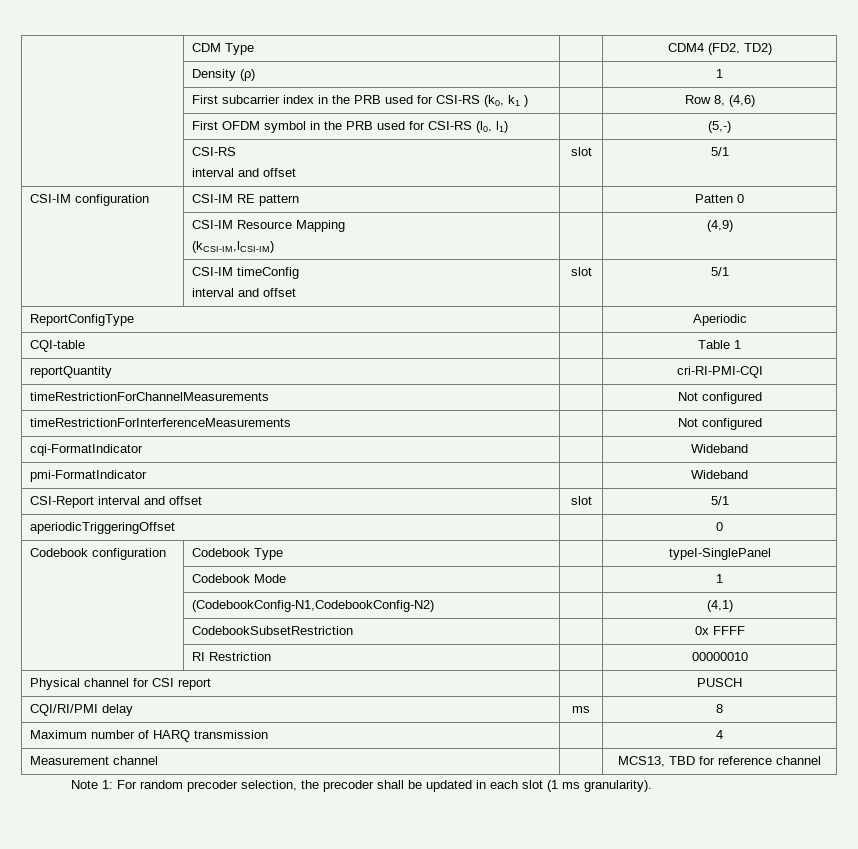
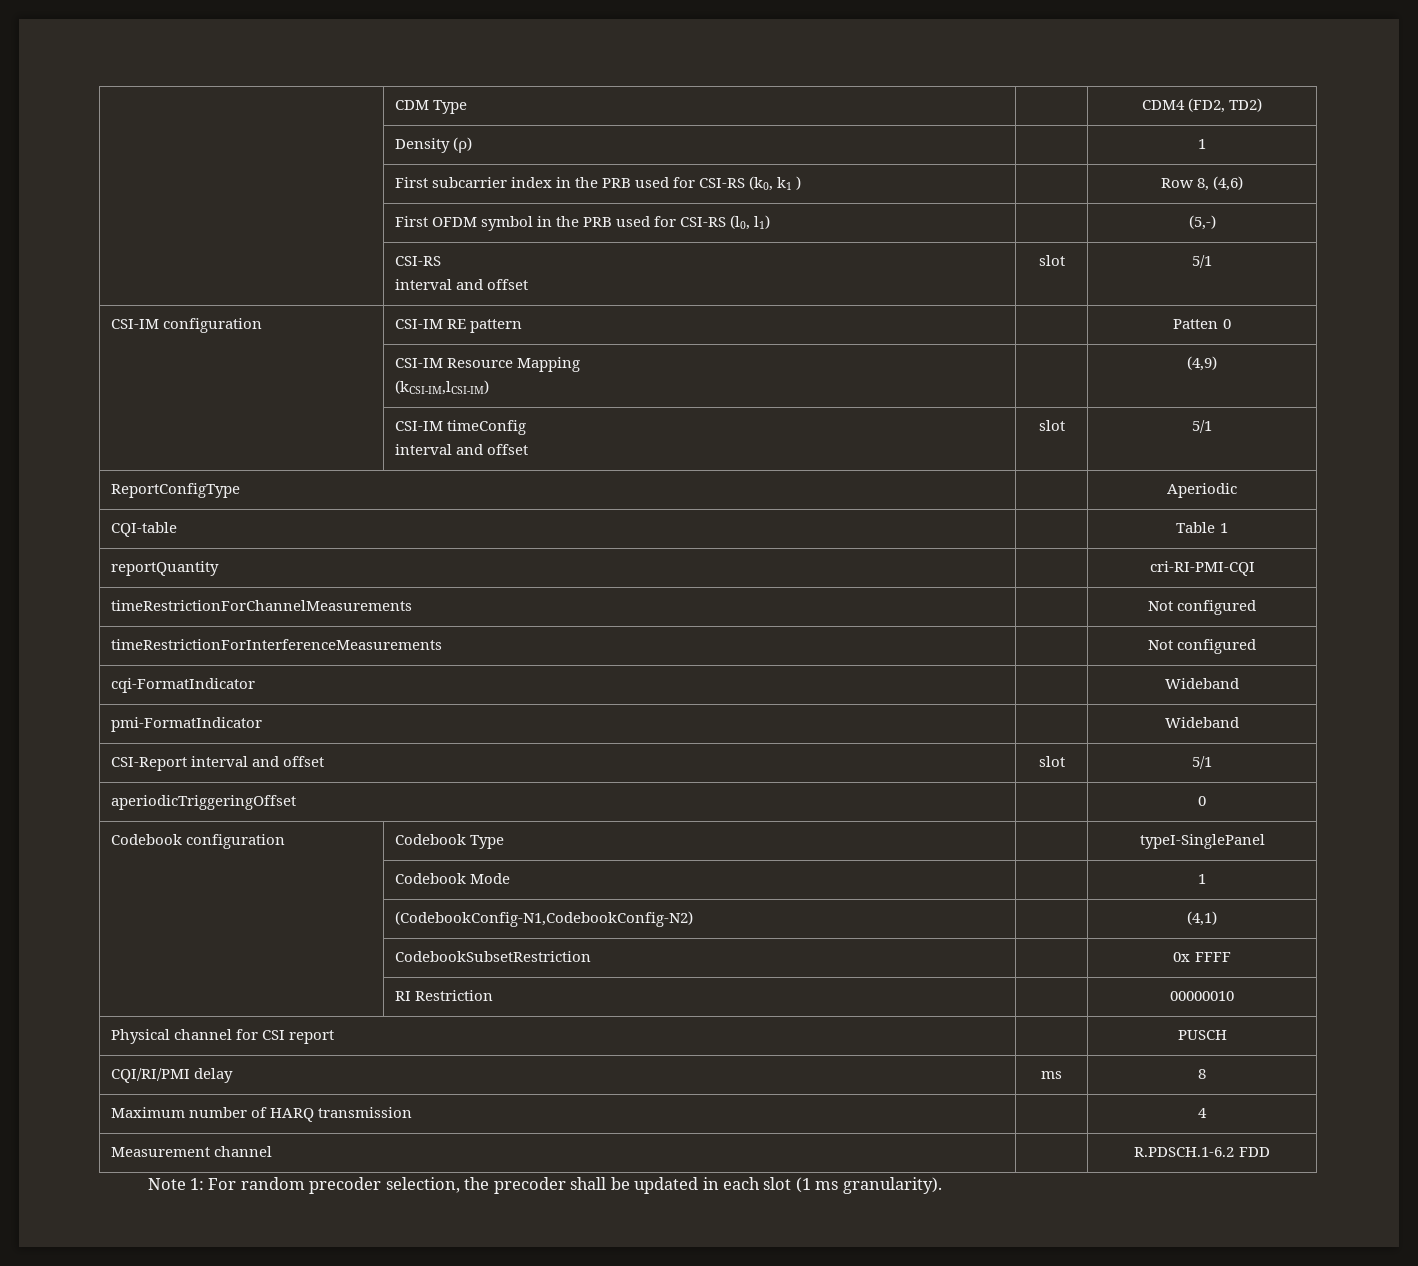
[618,756,821,767] MCS13, TBD for reference channel -> [1134,1147,1270,1157] R.PDSCH.1-6.2 FDD

